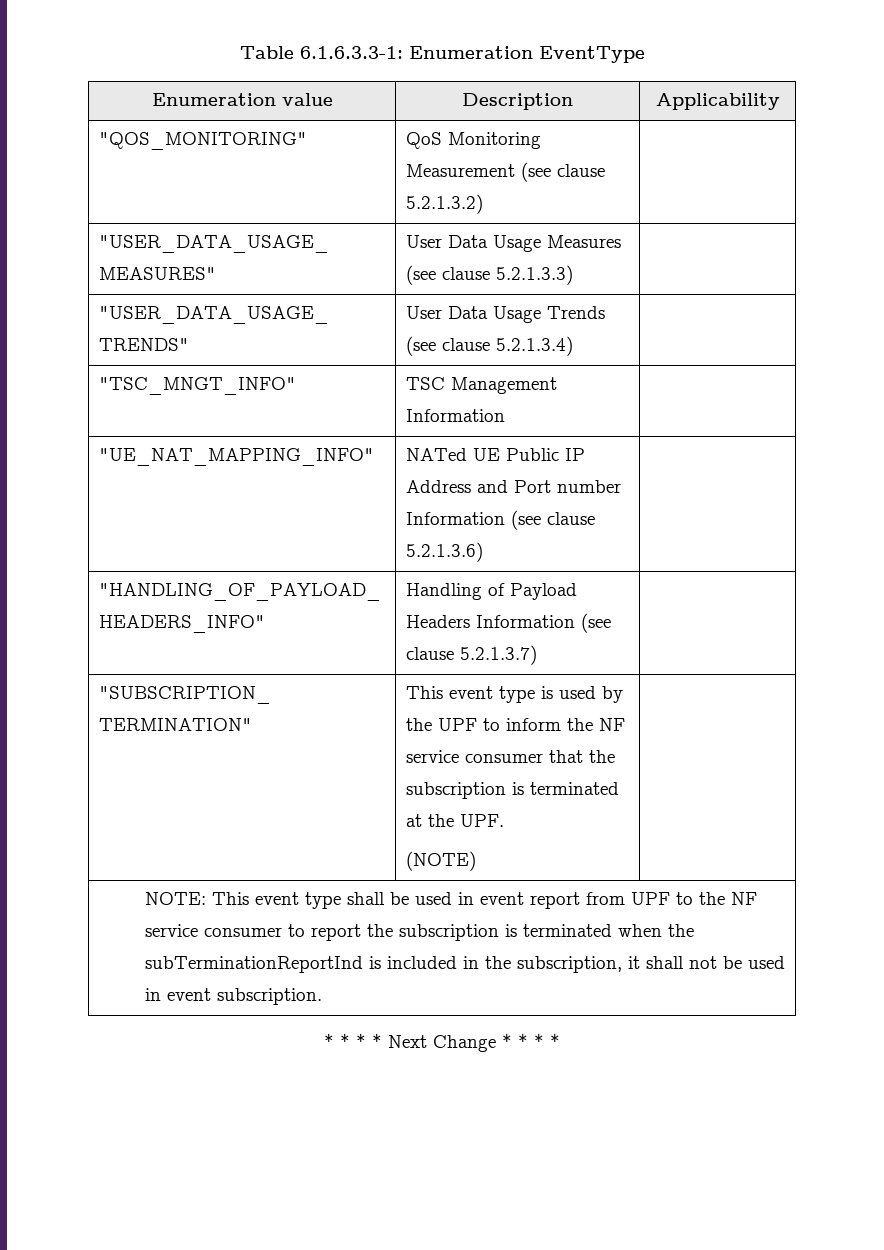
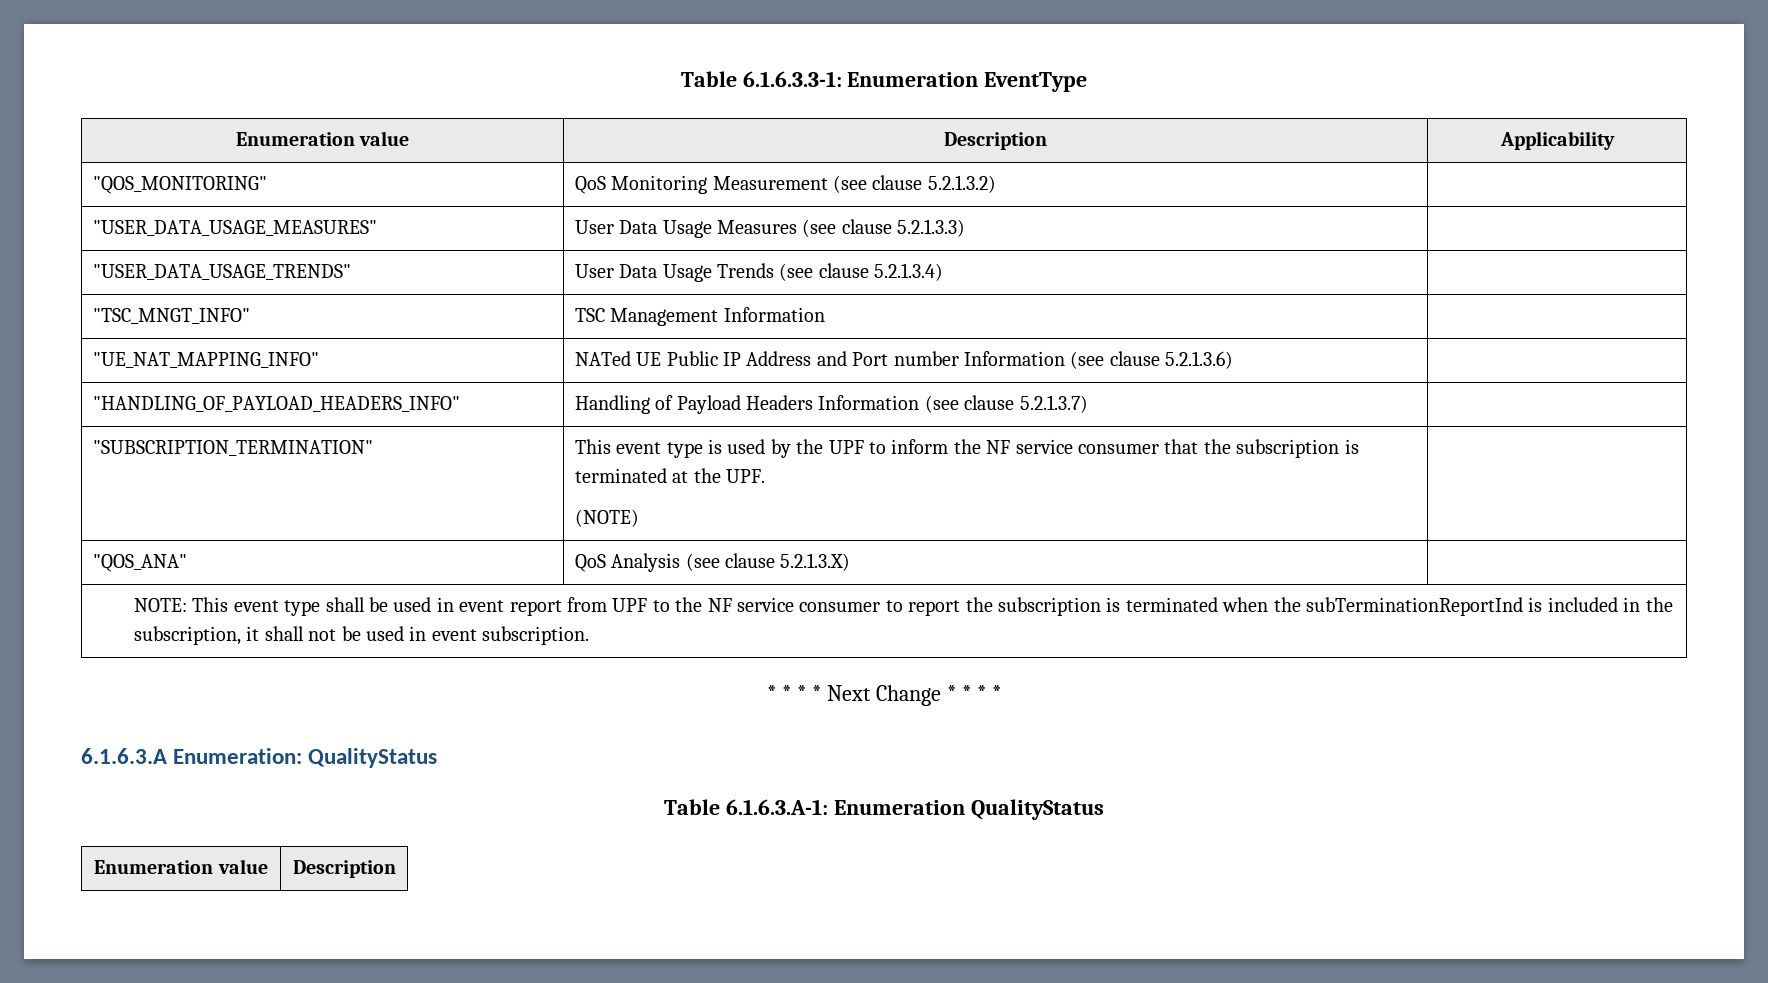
(477, 861) none -> [92,554,187,572] [574,553,851,572] // "QOS_ANA" | QoS Analysis (see clause 5.2.1.3.X) |
(560, 1040) none -> [81,748,438,768] [664,799,1104,820] [94,859,268,874] [292,860,396,878] // 6.1.6.3.A Enumeration: QualityStatus // Table 6.1.6.3.A-1: Enumeration QualityStatus // Enumeration value | Description

